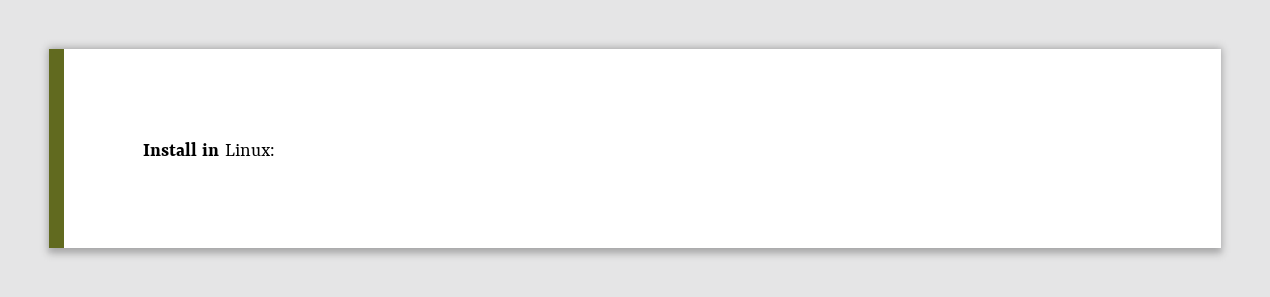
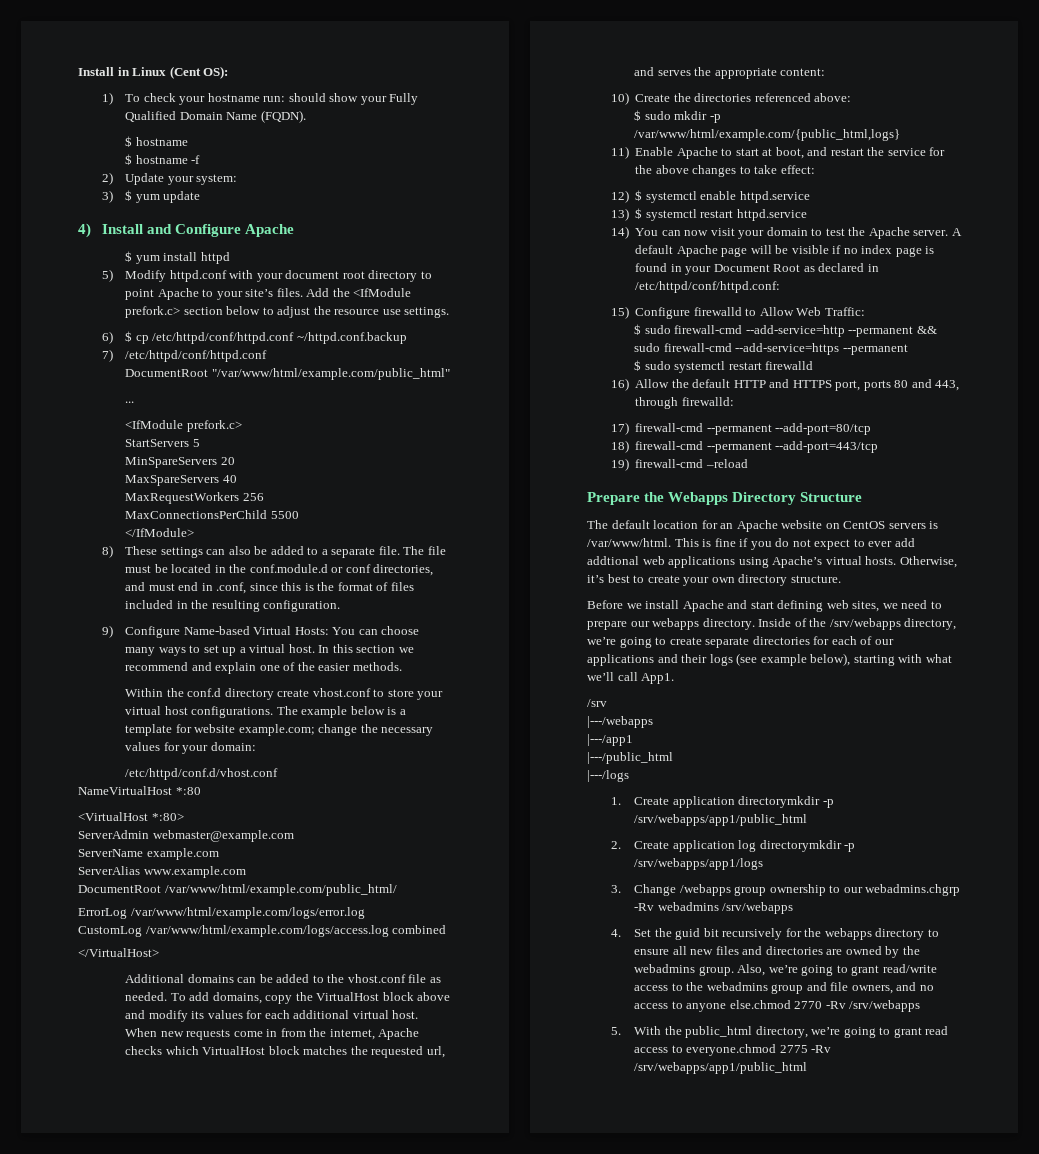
[224,144,275,156] Linux: -> [132,66,229,79] [101,92,419,105] [125,110,306,123] [125,136,188,147] [125,154,201,165] [101,172,238,185] [101,190,201,203] [78,223,294,238] [125,251,230,264] [101,269,432,282] [125,288,412,300] [125,306,450,318] [101,331,407,344] [101,349,268,362] [125,368,450,380] [125,401,135,403] [125,420,242,432] [125,439,200,447] [125,457,235,468] [125,475,237,486] [125,492,264,504] [125,510,299,519] [125,528,195,537] [101,545,446,558] [125,564,434,576] [125,582,414,594] [125,600,341,612] [101,625,420,638] [125,644,414,656] [125,662,402,674] [125,688,444,700] [125,706,406,718] [125,724,434,736] [125,742,256,754] [125,768,279,780] [78,786,201,795] [78,812,184,821] [78,830,294,842] [78,848,219,860] [78,866,246,878] [78,884,397,896] [78,907,365,919] [78,925,447,937] [78,948,159,957] [125,974,441,983] [125,992,451,1004] [125,1010,419,1022] [125,1028,420,1040] [125,1046,445,1058] [634,67,826,79] [610,92,852,105] [634,110,721,123] [634,129,901,141] [610,146,946,159] [635,165,815,177] [610,190,810,203] [610,208,807,221] [610,226,962,239] [635,245,935,257] [635,263,879,275] [635,281,781,293] [610,306,865,319] [634,324,937,337] [634,343,908,355] [634,360,814,373] [610,378,960,391] [635,397,734,409] [610,422,872,435] [610,440,879,453] [610,458,748,471] [587,492,863,505] [587,520,939,532] [587,538,915,550] [587,556,957,568] [587,574,841,586] [587,600,942,612] [587,618,957,630] [587,636,894,648] [587,653,952,666] [587,672,675,684] [587,699,607,707] [587,716,653,728] [587,734,633,746] [587,752,673,764] [587,770,629,782] [610,796,834,808] [634,814,808,826] [610,840,856,852] [634,858,764,870] [610,884,961,896] [634,902,794,914] [610,928,939,940] [634,946,920,958] [634,964,937,976] [634,982,934,994] [634,1000,921,1012] [610,1026,949,1038] [634,1044,832,1056] [634,1062,808,1074] Linux (Cent OS): // 1) To check your hostname run: should show your Fully Qualified Domain Name (FQDN). // $ hostname // $ hostname -f // 2) Update your system: // 3) $ yum update // 4) Install and Configure Apache // $ yum install httpd // 5) Modify httpd.conf with your document root directory to point Apache to your site’s files. Add the <IfModule prefork.c> section below to adjust the resource use settings. // 6) $ cp /etc/httpd/conf/httpd.conf ~/httpd.conf.backup // 7) /etc/httpd/conf/httpd.conf // DocumentRoot "/var/www/html/example.com/public_html" // ... // <IfModule prefork.c> // StartServers 5 // MinSpareServers 20 // MaxSpareServers 40 // MaxRequestWorkers 256 // MaxConnectionsPerChild 5500 // </IfModule> // 8) These settings can also be added to a separate file. The file must be located in the conf.module.d or conf directories, and must end in .conf, since this is the format of files included in the resulting configuration. // 9) Configure Name-based Virtual Hosts: You can choose many ways to set up a virtual host. In this section we recommend and explain one of the easier methods. // Within the conf.d directory create vhost.conf to store your virtual host configurations. The example below is a template for website example.com; change the necessary values for your domain: // /etc/httpd/conf.d/vhost.conf // NameVirtualHost *:80 // <VirtualHost *:80> // ServerAdmin webmaster@example.com // ServerName example.com // ServerAlias www.example.com // DocumentRoot /var/www/html/example.com/public_html/ // ErrorLog /var/www/html/example.com/logs/error.log // CustomLog /var/www/html/example.com/logs/access.log combined // </VirtualHost> // Additional domains can be added to the vhost.conf file as needed. To add domains, copy the VirtualHost block above and modify its values for each additional virtual host. When new requests come in from the internet, Apache checks which VirtualHost block matches the requested url, and serves the appropriate content: // 10) Create the directories referenced above: // $ sudo mkdir -p /var/www/html/example.com/{public_html,logs} // 11) Enable Apache to start at boot, and restart the service for the above changes to take effect: // 12) $ systemctl enable httpd.service // 13) $ systemctl restart httpd.service // 14) You can now visit your domain to test the Apache server. A default Apache page will be visible if no index page is found in your Document Root as declared in /etc/httpd/conf/httpd.conf: // 15) Configure firewalld to Allow Web Traffic: // $ sudo firewall-cmd --add-service=http --permanent && sudo firewall-cmd --add-service=https --permanent // $ sudo systemctl restart firewalld // 16) Allow the default HTTP and HTTPS port, ports 80 and 443, through firewalld: // 17) firewall-cmd --permanent --add-port=80/tcp // 18) firewall-cmd --permanent --add-port=443/tcp // 19) firewall-cmd –reload // Prepare the Webapps Directory Structure // The default location for an Apache website on CentOS servers is /var/www/html. This is fine if you do not expect to ever add addtional web applications using Apache’s virtual hosts. Otherwise, it’s best to create your own directory structure. // Before we install Apache and start defining web sites, we need to prepare our webapps directory. Inside of the /srv/webapps directory, we’re going to create separate directories for each of our applications and their logs (see example below), starting with what we’ll call App1. // /srv // |---/webapps // |---/app1 // |---/public_html // |---/logs // 1. Create application directorymkdir -p /srv/webapps/app1/public_html // 2. Create application log directorymkdir -p /srv/webapps/app1/logs // 3. Change /webapps group ownership to our webadmins.chgrp -Rv webadmins /srv/webapps // 4. Set the guid bit recursively for the webapps directory to ensure all new files and directories are owned by the webadmins group. Also, we’re going to grant read/write access to the webadmins group and file owners, and no access to anyone else.chmod 2770 -Rv /srv/webapps // 5. With the public_html directory, we’re going to grant read access to everyone.chmod 2775 -Rv /srv/webapps/app1/public_html

